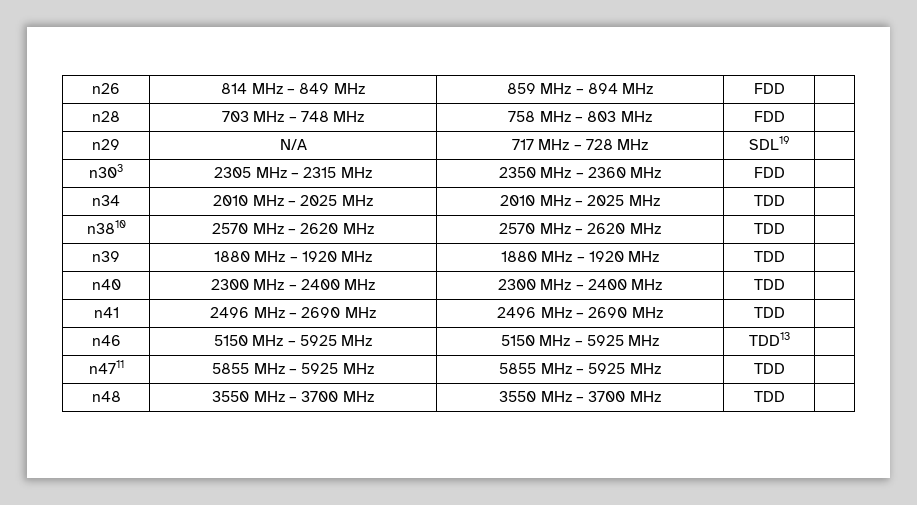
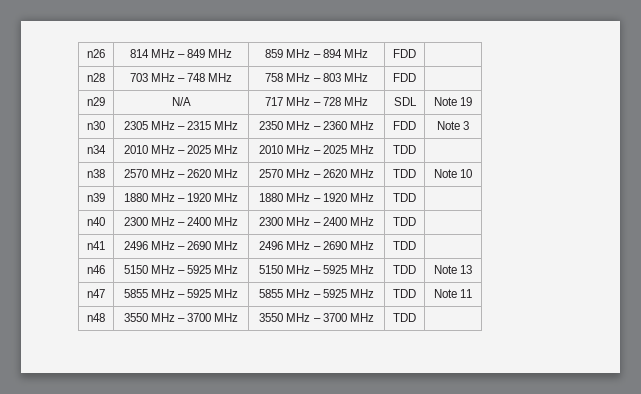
[748,136,790,150] [89,164,123,178] SDL19 | // n303 -> [393,97,417,106] [433,97,473,106] [87,121,105,130] SDL | Note 19 // n30
(785, 172) none -> [436,121,470,130] Note 3
[86,220,126,234] n3810 -> [87,169,105,178] n38
(785, 228) none -> [433,169,473,178] Note 10
[748,332,790,346] [88,360,124,374] TDD13 | // n4711 -> [393,265,416,274] [433,265,473,274] [87,289,105,298] TDD | Note 13 // n47
(785, 368) none -> [433,289,473,298] Note 11

